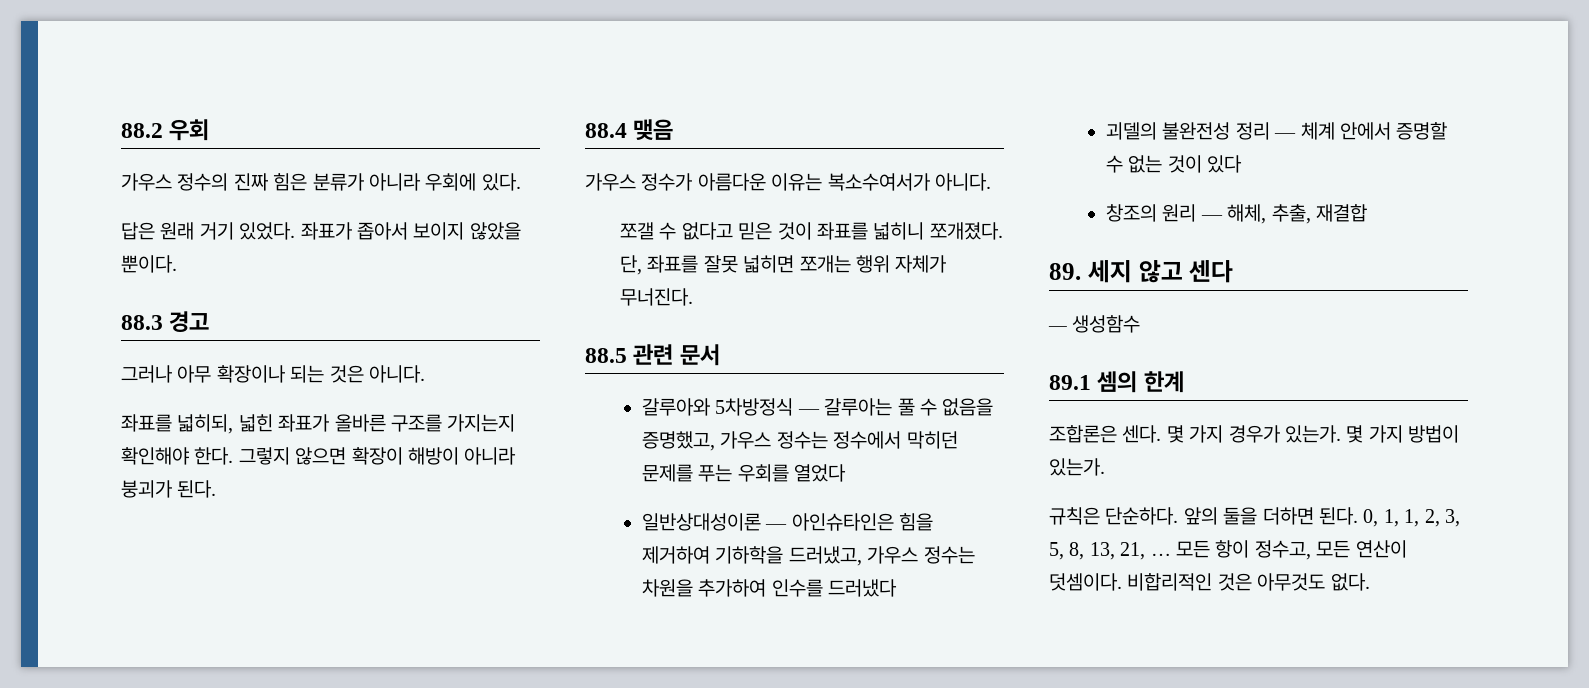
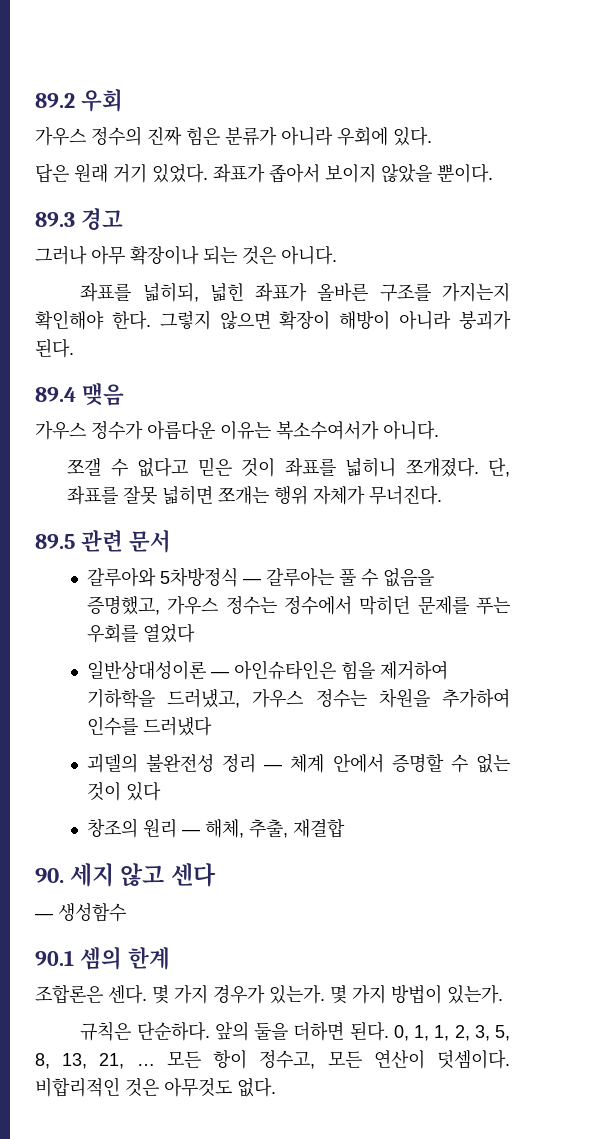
[121,123,163,138] 88.2 -> [35,93,75,108] 89.2
[121,315,163,330] 88.3 -> [35,212,75,227] 89.3
[585,123,627,138] 88.4 -> [35,387,76,402] 89.4
[585,348,627,363] 88.5 -> [35,534,75,549] 89.5
[1049,263,1081,280] 89. -> [35,868,64,883] 90.
[1049,375,1091,390] 89.1 -> [35,950,74,966] 90.1

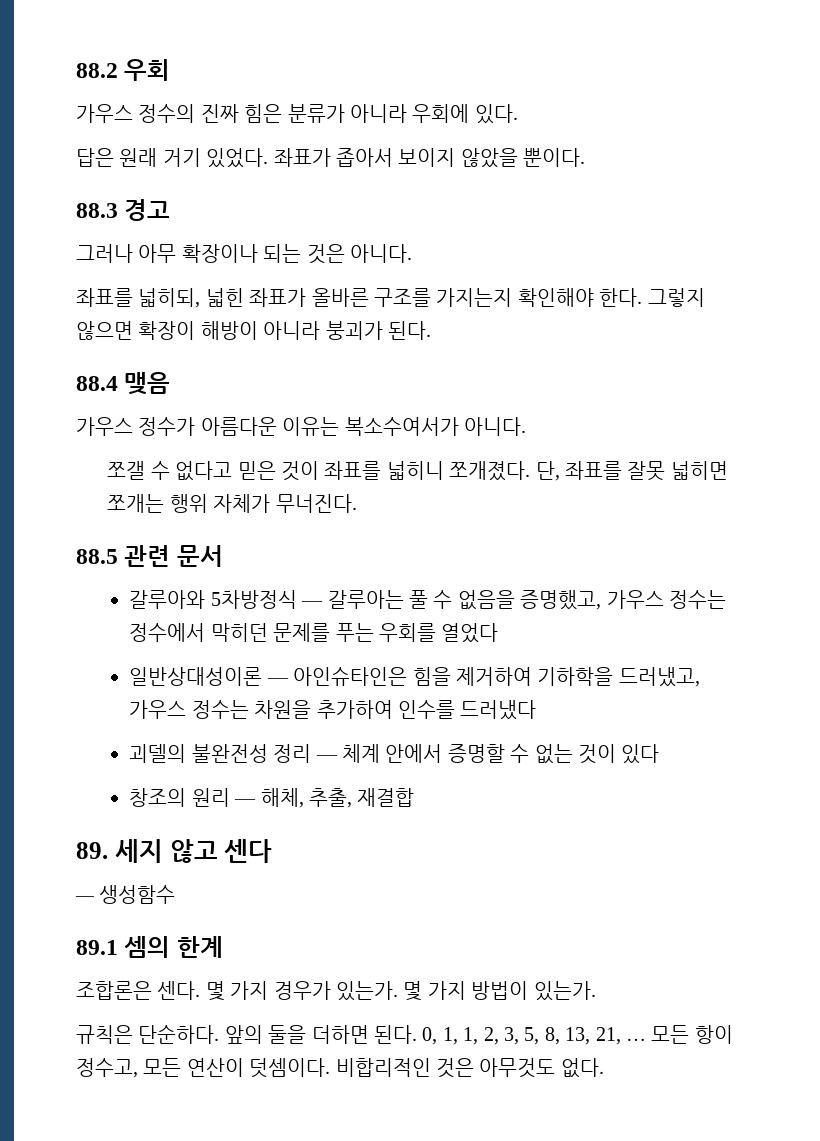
[35,93,75,108] 89.2 -> [76,63,118,78] 88.2
[35,212,75,227] 89.3 -> [76,203,118,218] 88.3
[35,387,76,402] 89.4 -> [76,376,118,391] 88.4
[35,534,75,549] 89.5 -> [76,549,118,564] 88.5
[35,868,64,883] 90. -> [76,842,108,859] 89.
[35,950,74,966] 90.1 -> [76,940,118,955] 89.1

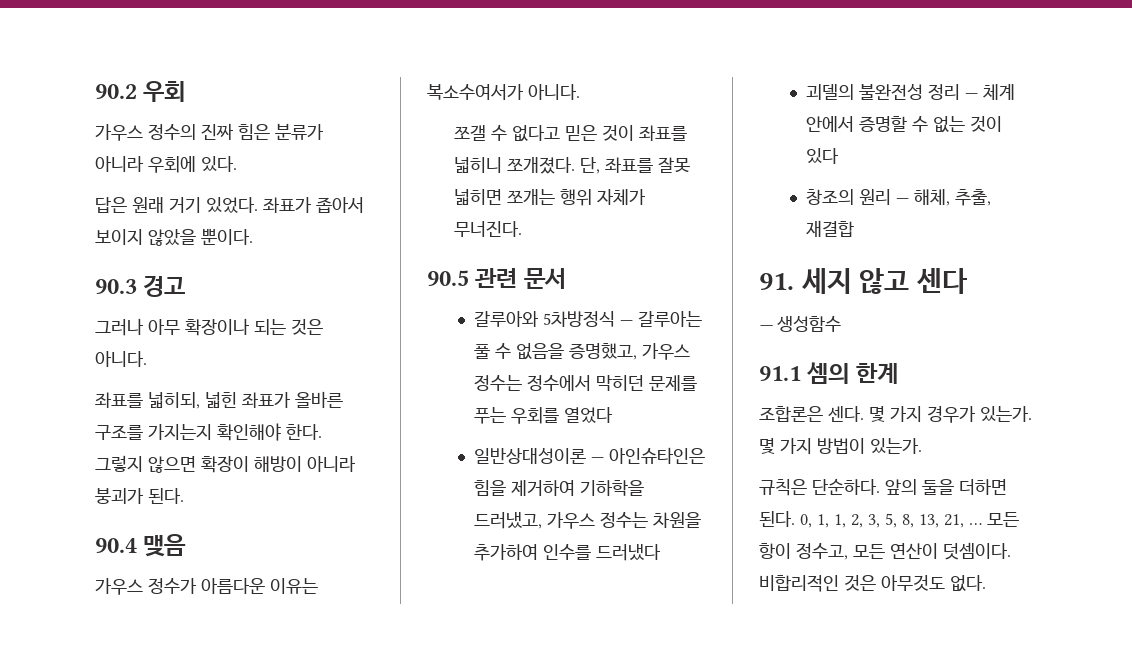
[76,63,118,78] 88.2 -> [95,84,137,99] 90.2
[76,203,118,218] 88.3 -> [95,279,137,294] 90.3
[76,376,118,391] 88.4 -> [95,538,137,553] 90.4
[76,549,118,564] 88.5 -> [427,270,469,286] 90.5
[76,842,108,859] 89. -> [759,273,794,290] 91.
[76,940,118,955] 89.1 -> [759,366,801,381] 91.1

